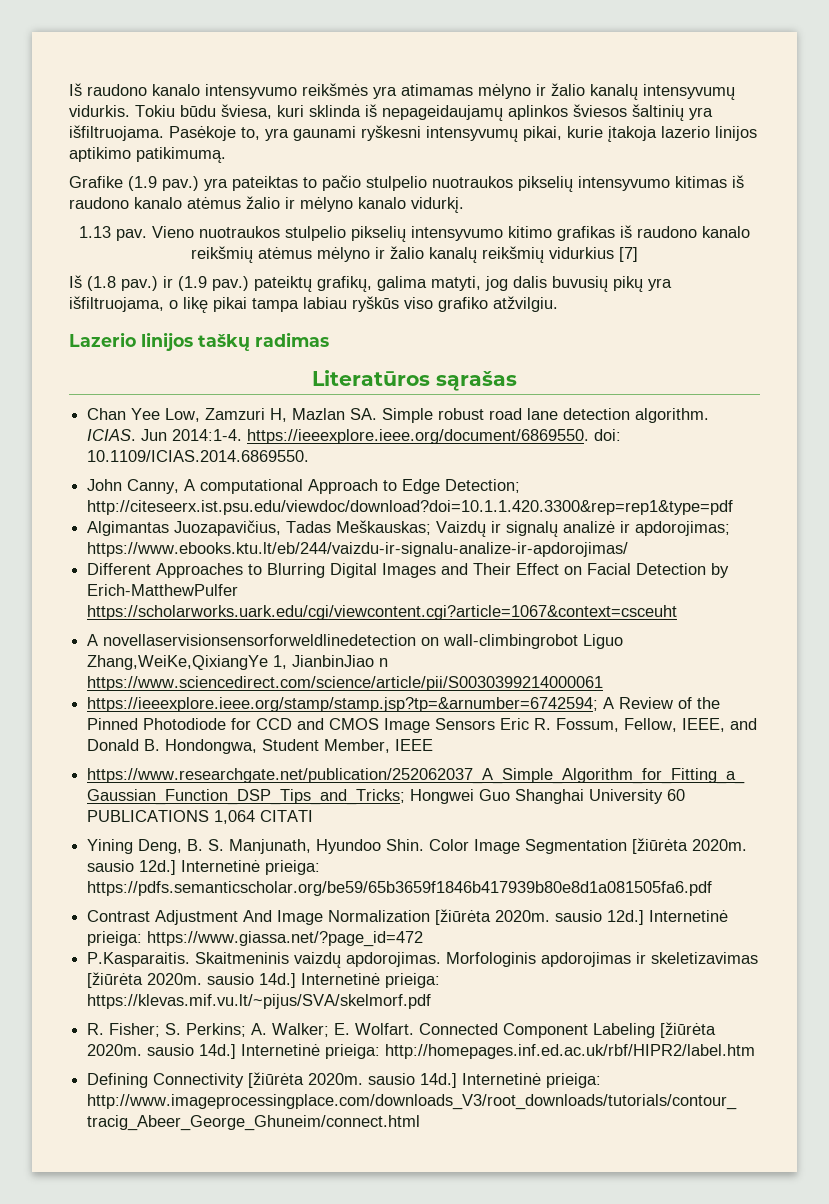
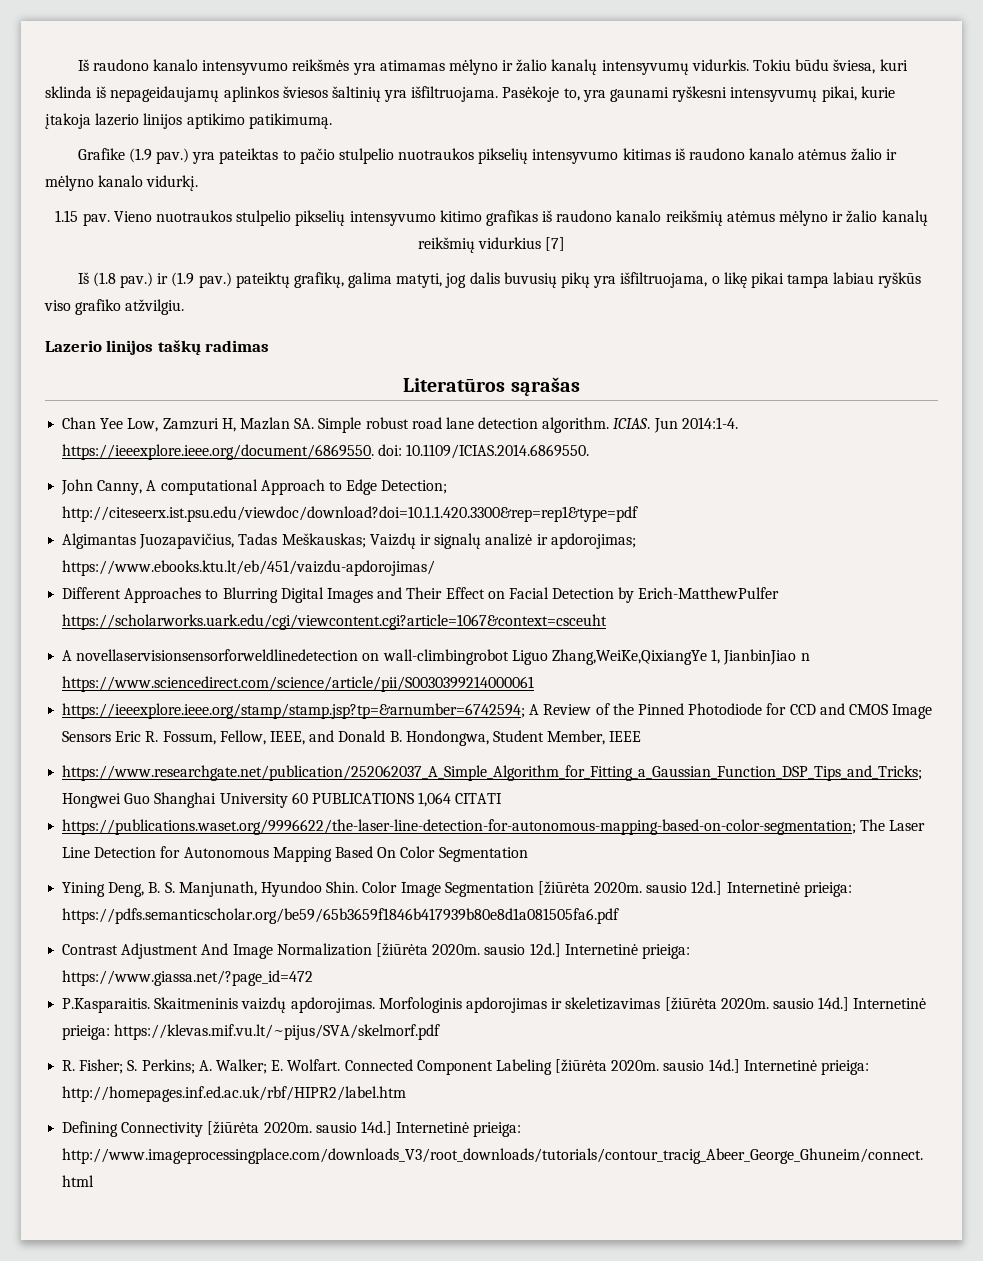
[79,226,111,238] 1.13 -> [55,210,79,222] 1.15
[87,542,629,557] https://www.ebooks.ktu.lt/eb/244/vaizdu-ir-signalu-analize-ir-apdorojimas/ -> [62,560,436,576] https://www.ebooks.ktu.lt/eb/451/vaizdu-apdorojimas/
(314, 816) none -> [62,819,926,835] [62,846,528,862] // https://publications.waset.org/9996622/the-laser-line-detection-for-autonomous-mapping-based-on-color-segmentation; The Laser Line Detection for Autonomous Mapping Based On Color Segmentation

